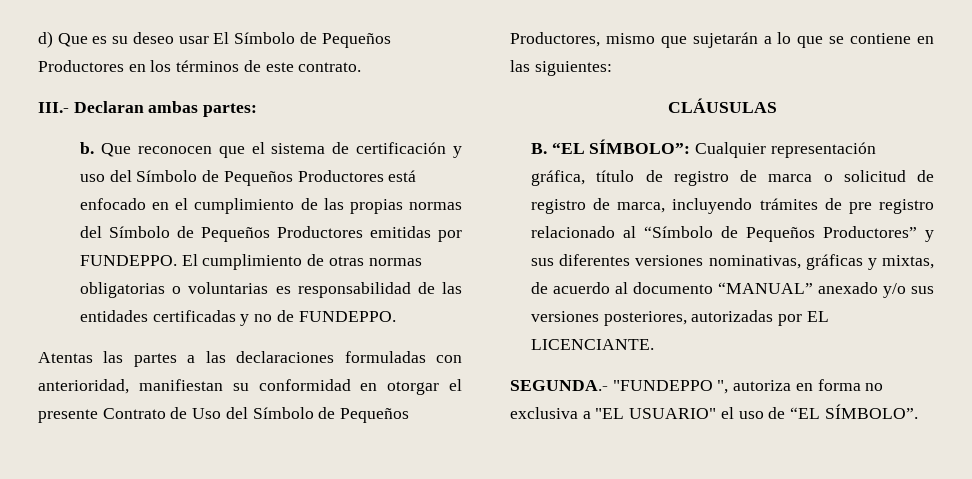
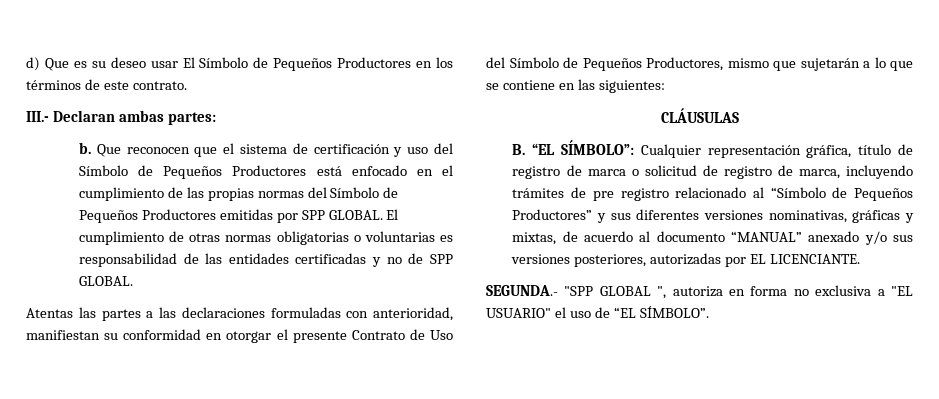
[80,255,178,266] FUNDEPPO. -> [301,210,383,220] SPP GLOBAL.
[298,311,396,322] FUNDEPPO. -> [430,254,454,264] [78,276,133,286] SPP GLOBAL.
[612,380,713,391] "FUNDEPPO -> [564,286,651,296] "SPP GLOBAL

